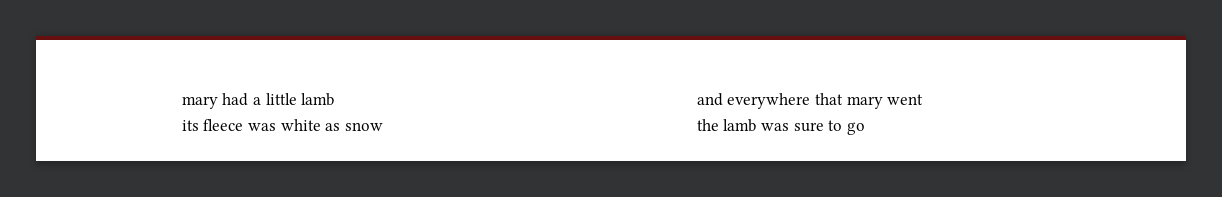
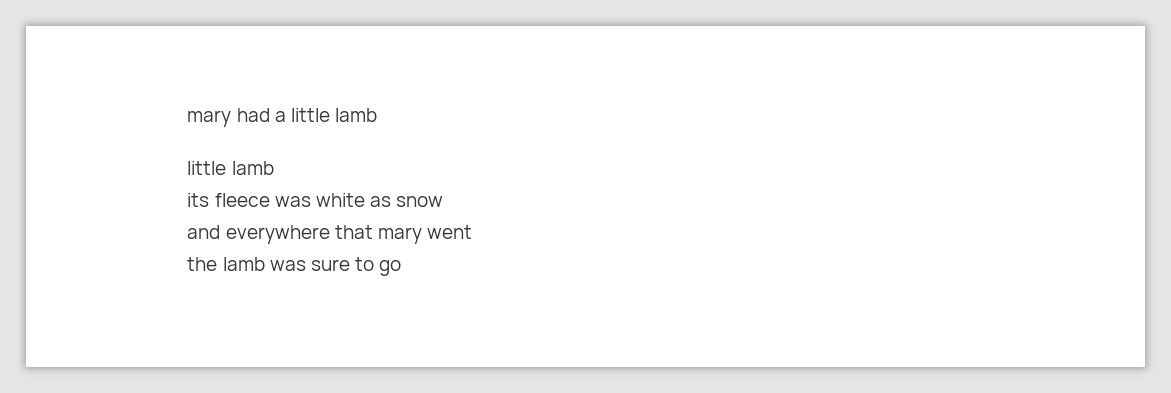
(335, 99) none -> [187,161,274,175] // little lamb

